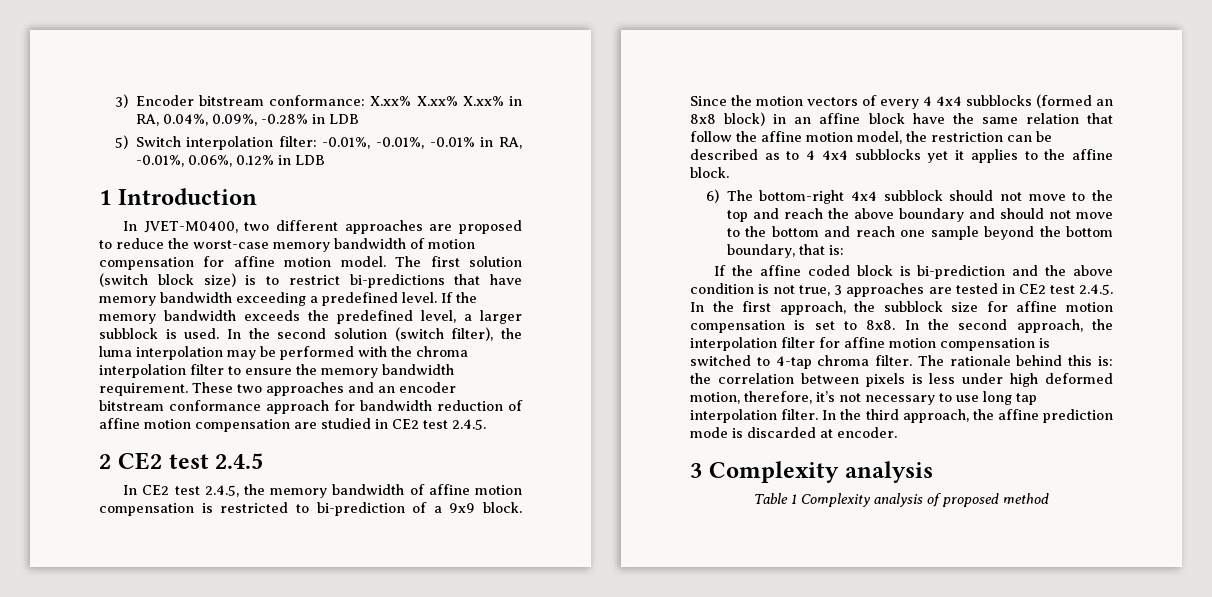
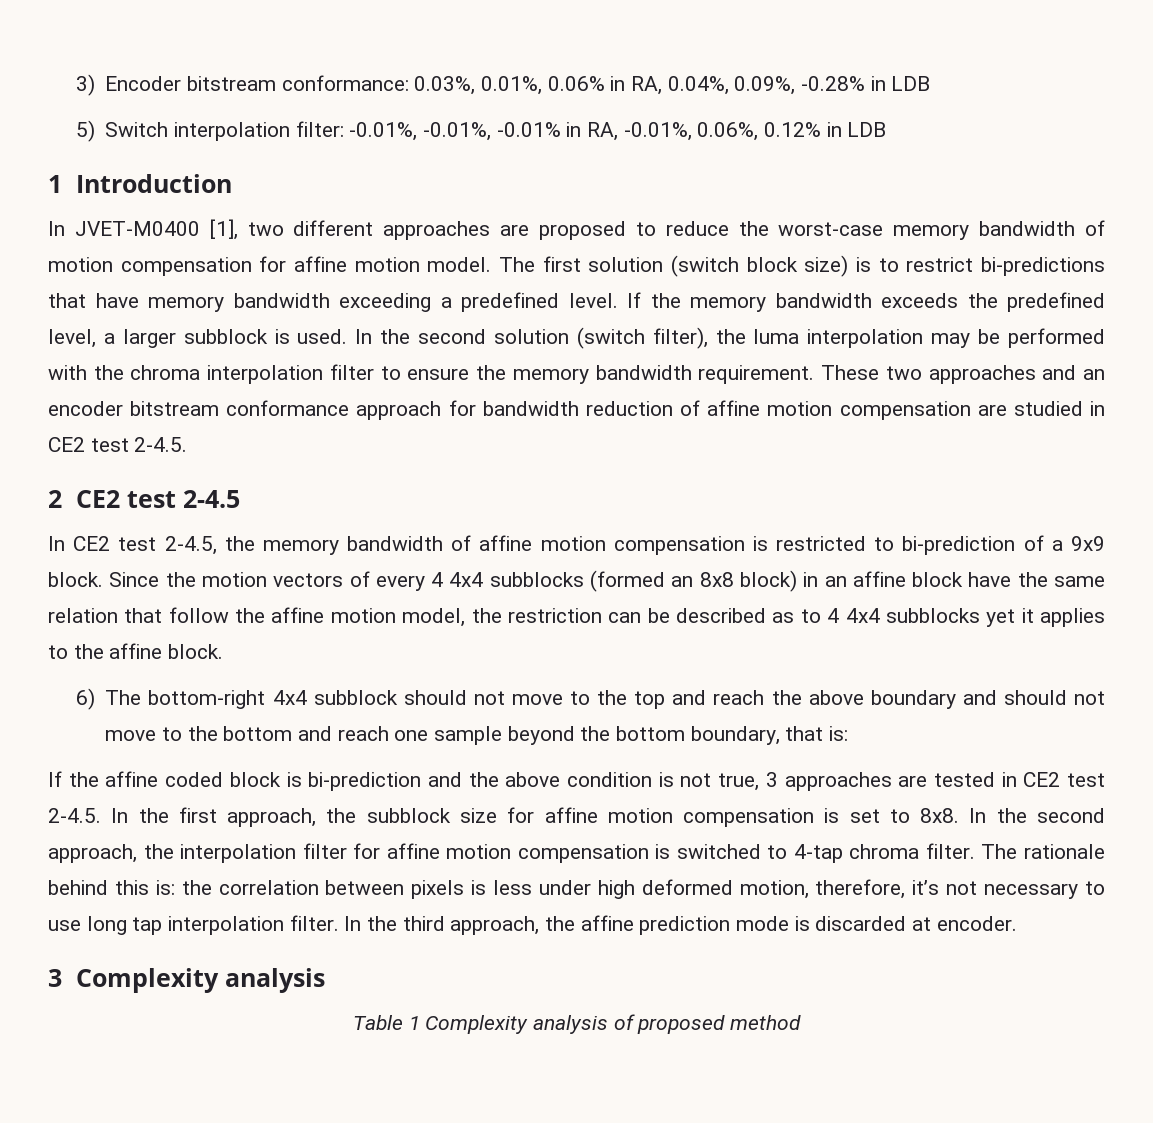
[370,96,504,106] X.xx% X.xx% X.xx% -> [414,76,605,95] 0.03%, 0.01%, 0.06%
[143,221,238,233] JVET-M0400, -> [74,219,238,240] JVET-M0400 [1],
[452,419,486,430] 2.4.5. -> [134,437,188,452] 2-4.5.
[215,453,264,469] 2.4.5 -> [182,490,240,508] 2-4.5
[204,485,239,497] 2.4.5, -> [164,536,217,555] 2-4.5,
[1079,284,1113,295] 2.4.5. -> [48,808,101,823] 2-4.5.

